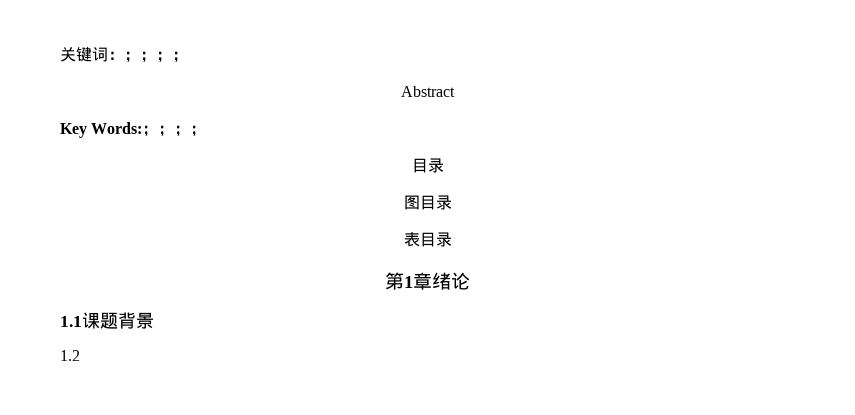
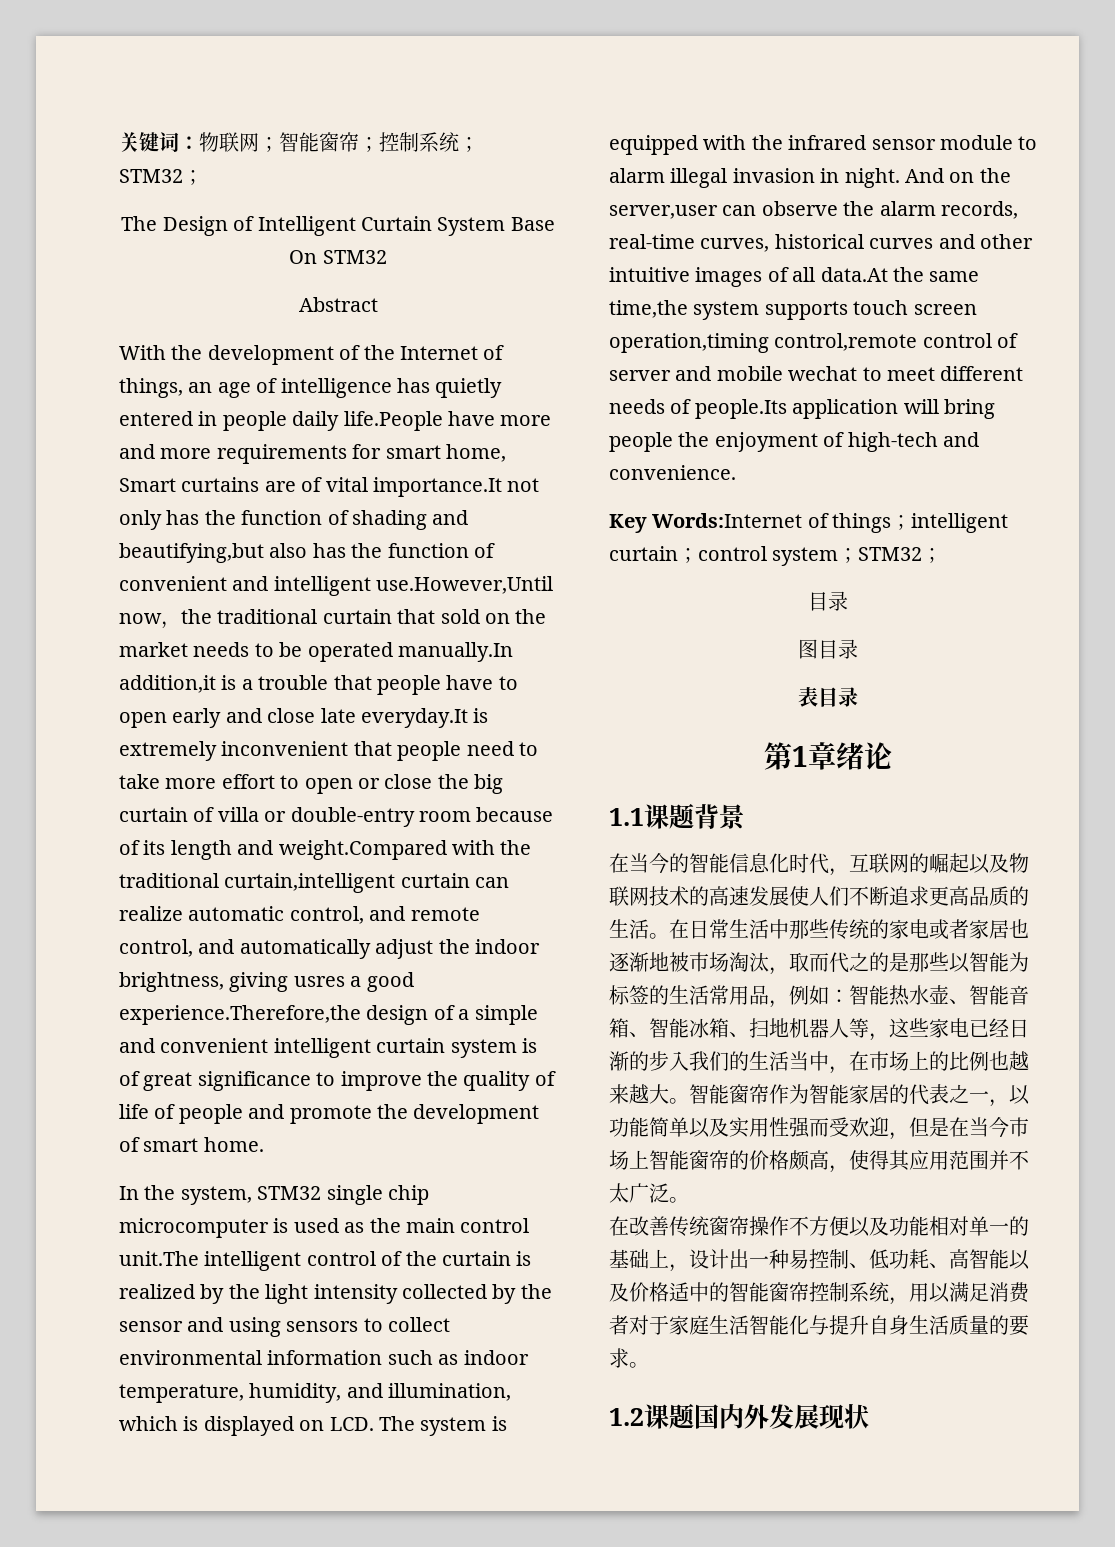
[124,51,188,63] [401,86,455,97] [60,122,191,138] ；；；； // Abstract // Key Words:；；； -> [199,132,479,152] [119,169,203,185] [121,216,555,236] [289,250,387,264] [298,297,378,312] [119,345,505,365] [119,378,503,398] [119,411,552,431] [119,444,506,464] [119,477,540,497] [119,510,469,530] [119,543,495,563] [119,576,554,596] [119,609,547,629] [119,642,513,662] [119,675,518,695] [119,708,489,728] [119,741,538,761] [119,774,504,794] [119,807,554,827] [119,840,532,860] [119,873,510,893] [119,906,480,924] [119,939,540,959] [119,972,414,992] [119,1005,538,1025] [119,1038,537,1058] [119,1071,556,1091] [119,1104,540,1124] [119,1137,264,1152] [119,1185,429,1205] [119,1218,530,1238] [119,1251,532,1271] [119,1284,552,1304] [119,1317,450,1337] [119,1350,529,1365] [119,1383,512,1403] [119,1416,507,1436] [609,135,1038,155] [609,168,1011,188] [609,201,1018,219] [609,234,1033,252] [609,267,980,287] [609,300,977,320] [609,333,1019,353] [609,366,1024,381] [609,399,995,419] [609,432,979,452] [609,465,736,480] [609,513,1009,533] [609,546,923,566] 物联网；智能窗帘；控制系统；STM32； // The Design of Intelligent Curtain System Base On STM32 // Abstract // With the development of the Internet of things, an age of intelligence has quietly entered in people daily life.People have more and more requirements for smart home, Smart curtains are of vital importance.It not only has the function of shading and beautifying,but also has the function of convenient and intelligent use.However,Until now，the traditional curtain that sold on the market needs to be operated manually.In addition,it is a trouble that people have to open early and close late everyday.It is extremely inconvenient that people need to take more effort to open or close the big curtain of villa or double-entry room because of its length and weight.Compared with the traditional curtain,intelligent curtain can realize automatic control, and remote control, and automatically adjust the indoor brightness, giving usres a good experience.Therefore,the design of a simple and convenient intelligent curtain system is of great significance to improve the quality of life of people and promote the development of smart home. // In the system, STM32 single chip microcomputer is used as the main control unit.The intelligent control of the curtain is realized by the light intensity collected by the sensor and using sensors to collect environmental information such as indoor temperature, humidity, and illumination, which is displayed on LCD. The system is equipped with the infrared sensor module to alarm illegal invasion in night. And on the server,user can observe the alarm records, real-time curves, historical curves and other intuitive images of all data.At the same time,the system supports touch screen operation,timing control,remote control of server and mobile wechat to meet different needs of people.Its application will bring people the enjoyment of high-tech and convenience. // Key Words:Internet of things；intelligent curtain；control system；STM32
[60,350,80,361] 1.2 -> [609,853,1029,876] [609,886,1029,906] [609,919,1029,940] [609,952,1029,975] [609,985,1029,1008] [609,1018,1029,1041] [609,1051,1029,1074] [609,1084,1030,1107] [609,1117,1029,1140] [609,1150,1029,1173] [609,1183,689,1203] [609,1216,1029,1237] [609,1249,1030,1272] [609,1282,1030,1305] [609,1315,1029,1336] [609,1348,649,1368] [609,1403,870,1429] 在当今的智能信息化时代，互联网的崛起以及物联网技术的高速发展使人们不断追求更高品质的生活。在日常生活中那些传统的家电或者家居也逐渐地被市场淘汰，取而代之的是那些以智能为标签的生活常用品，例如：智能热水壶、智能音箱、智能冰箱、扫地机器人等，这些家电已经日渐的步入我们的生活当中，在市场上的比例也越来越大。智能窗帘作为智能家居的代表之一，以功能简单以及实用性强而受欢迎，但是在当今市场上智能窗帘的价格颇高，使得其应用范围并不太广泛。 // 在改善传统窗帘操作不方便以及功能相对单一的基础上，设计出一种易控制、低功耗、高智能以及价格适中的智能窗帘控制系统，用以满足消费者对于家庭生活智能化与提升自身生活质量的要求。 // 1.2课题国内外发展现状

